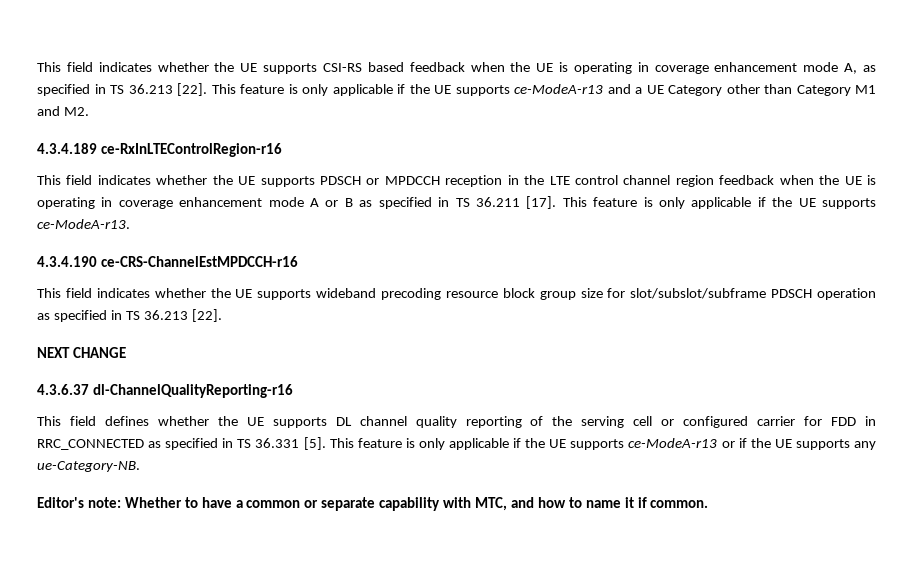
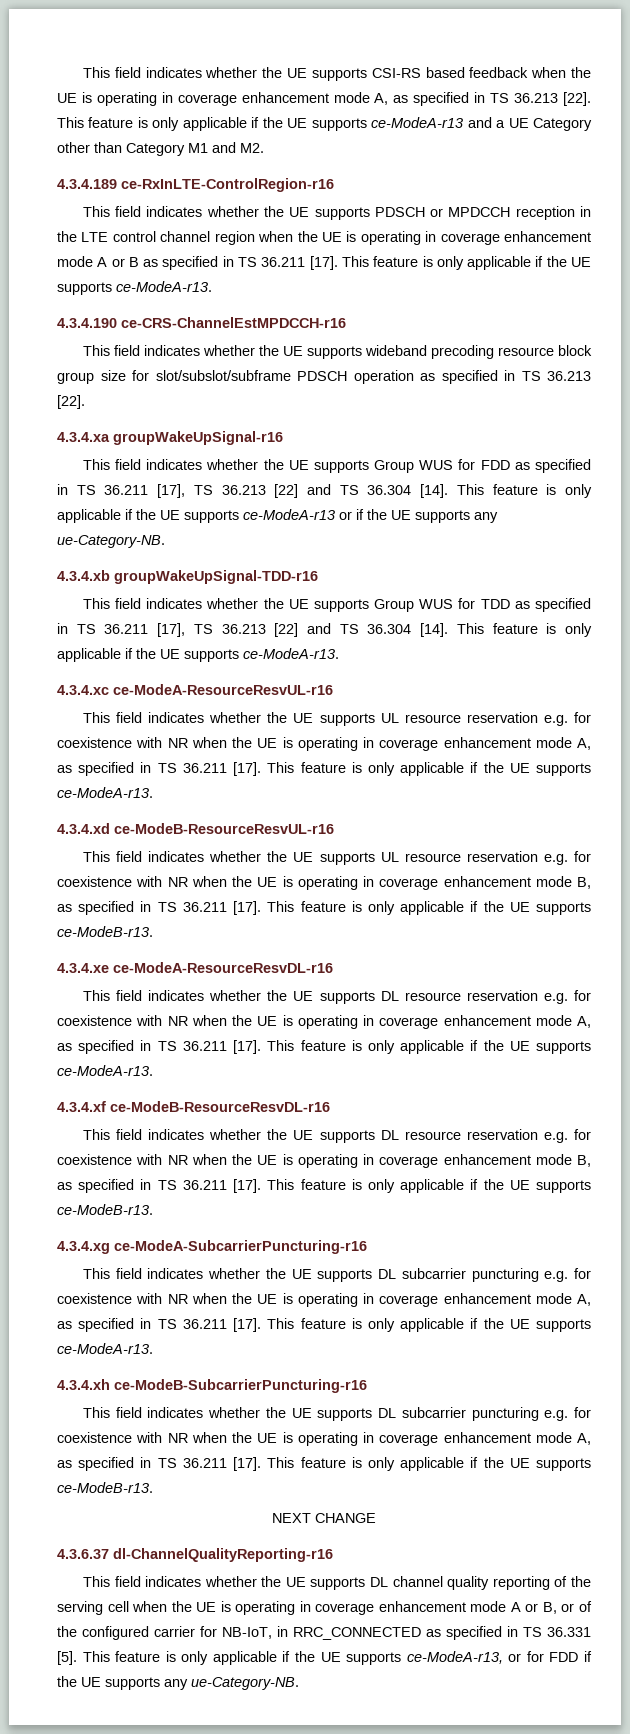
[100,143,282,157] ce-RxInLTEControlRegion-r16 -> [121,178,334,192] ce-RxInLTE-ControlRegion-r16
[719,175,775,185] feedback -> (255, 238) none
[37,347,126,358] [37,384,293,398] [37,416,877,428] [37,437,326,450] NEXT CHANGE // 4.3.6.37 dl-ChannelQualityReporting-r16 // This field defines whether the UE supports DL channel quality reporting of the serving cell or configured carrier for FDD in RRC_CONNECTED as specified in TS 36.331 [5]. -> [57,431,283,445] [82,459,592,473] [57,484,449,498] 4.3.4.xa groupWakeUpSignal-r16 // This field indicates whether the UE supports Group WUS for FDD as specified in TS 36.211 [17], TS 36.213 [22] and TS 36.304 [14].
[37,497,709,511] Editor's note: Whether to have a common or separate capability with MTC, and how to name it if common. -> [57,570,318,584] [82,598,592,612] [57,623,592,637] [57,648,339,662] [57,684,333,695] [82,712,592,726] [57,737,591,751] [57,762,591,776] [57,787,153,798] [57,823,334,834] [82,851,592,865] [57,876,591,890] [57,901,591,915] [57,926,153,937] [57,962,333,973] [82,990,592,1004] [57,1015,591,1029] [57,1040,591,1054] [57,1065,153,1076] [57,1101,330,1112] [82,1129,592,1143] [57,1154,591,1168] [57,1179,591,1193] [57,1204,153,1215] [57,1240,367,1254] [82,1268,591,1282] [57,1293,591,1307] [57,1318,591,1332] [57,1343,153,1354] [57,1379,367,1393] [82,1407,591,1421] [57,1432,591,1446] [57,1457,591,1471] [57,1482,153,1493] [272,1513,376,1523] [57,1548,333,1562] [82,1576,592,1590] [57,1601,593,1615] [57,1626,591,1640] [57,1651,592,1665] [57,1676,299,1690] 4.3.4.xb groupWakeUpSignal-TDD-r16 // This field indicates whether the UE supports Group WUS for TDD as specified in TS 36.211 [17], TS 36.213 [22] and TS 36.304 [14]. This feature is only applicable if the UE supports ce-ModeA-r13. // 4.3.4.xc ce-ModeA-ResourceResvUL-r16 // This field indicates whether the UE supports UL resource reservation e.g. for coexistence with NR when the UE is operating in coverage enhancement mode A, as specified in TS 36.211 [17]. This feature is only applicable if the UE supports ce-ModeA-r13. // 4.3.4.xd ce-ModeB-ResourceResvUL-r16 // This field indicates whether the UE supports UL resource reservation e.g. for coexistence with NR when the UE is operating in coverage enhancement mode B, as specified in TS 36.211 [17]. This feature is only applicable if the UE supports ce-ModeB-r13. // 4.3.4.xe ce-ModeA-ResourceResvDL-r16 // This field indicates whether the UE supports DL resource reservation e.g. for coexistence with NR when the UE is operating in coverage enhancement mode A, as specified in TS 36.211 [17]. This feature is only applicable if the UE supports ce-ModeA-r13. // 4.3.4.xf ce-ModeB-ResourceResvDL-r16 // This field indicates whether the UE supports DL resource reservation e.g. for coexistence with NR when the UE is operating in coverage enhancement mode B, as specified in TS 36.211 [17]. This feature is only applicable if the UE supports ce-ModeB-r13. // 4.3.4.xg ce-ModeA-SubcarrierPuncturing-r16 // This field indicates whether the UE supports DL subcarrier puncturing e.g. for coexistence with NR when the UE is operating in coverage enhancement mode A, as specified in TS 36.211 [17]. This feature is only applicable if the UE supports ce-ModeA-r13. // 4.3.4.xh ce-ModeB-SubcarrierPuncturing-r16 // This field indicates whether the UE supports DL subcarrier puncturing e.g. for coexistence with NR when the UE is operating in coverage enhancement mode A, as specified in TS 36.211 [17]. This feature is only applicable if the UE supports ce-ModeB-r13. // NEXT CHANGE // 4.3.6.37 dl-ChannelQualityReporting-r16 // This field indicates whether the UE supports DL channel quality reporting of the serving cell when the UE is operating in coverage enhancement mode A or B, or of the configured carrier for NB-IoT, in RRC_CONNECTED as specified in TS 36.331 [5]. This feature is only applicable if the UE supports ce-ModeA-r13, or for FDD if the UE supports any ue-Category-NB.

